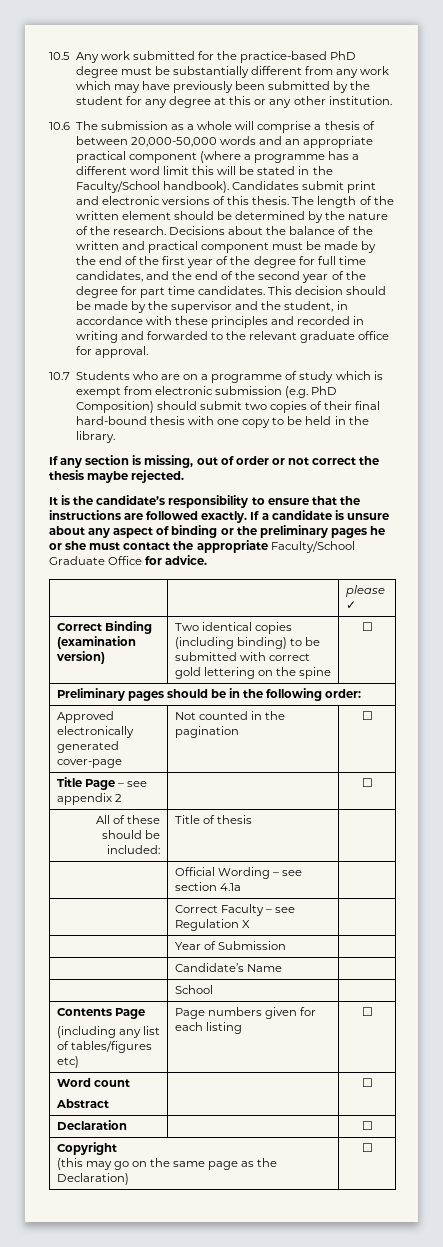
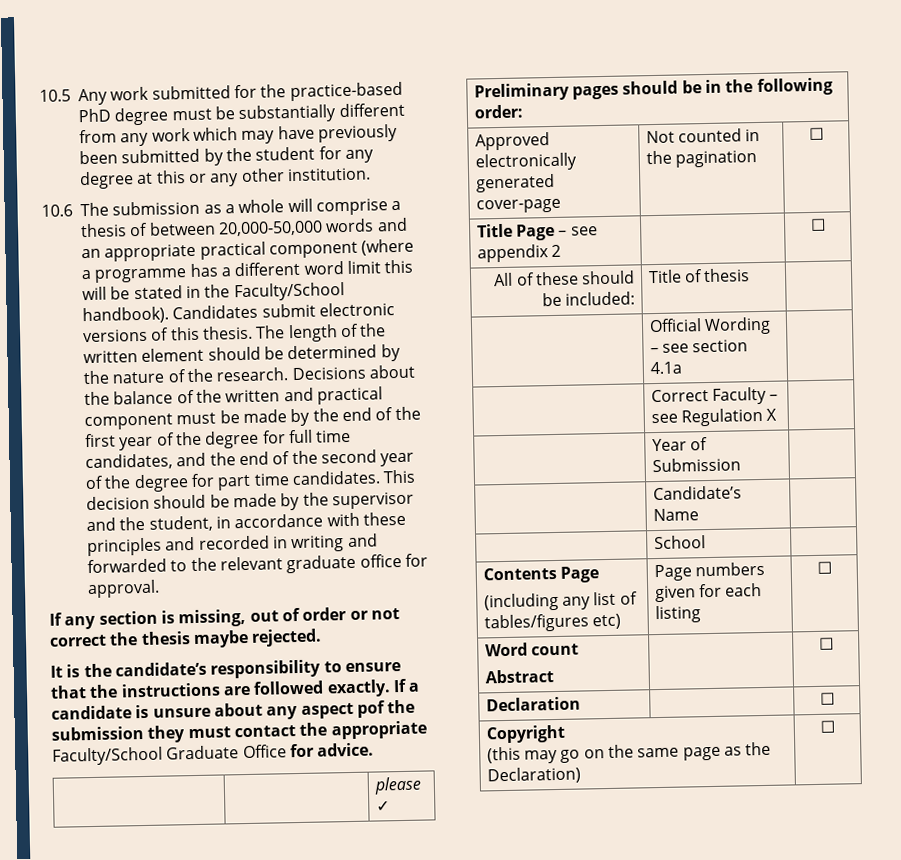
[347,181,377,193] [75,196,99,205] print and -> (316, 310) none
[49,371,383,383] [75,386,338,398] [75,401,381,413] [75,416,369,428] [75,431,115,443] // 10.7 Students who are on a programme of study which is exempt from electronic submission (e.g. PhD Composition) should submit two copies of their final hard-bound thesis with one copy to be held in the library. -> (160, 589) none
[156,525,385,538] [49,541,87,550] of binding or the preliminary pages he or she -> [356,699,416,718] [51,725,186,743] pof the submission they
[56,621,152,634] [56,636,136,649] [55,651,105,664] [174,622,292,634] [174,637,320,649] [174,652,310,661] [174,667,331,679] [361,622,373,631] // Correct Binding (examination version) | Two identical copies (including binding) to be submitted with correct gold lettering on the spine | ☐ -> (390, 806) none

